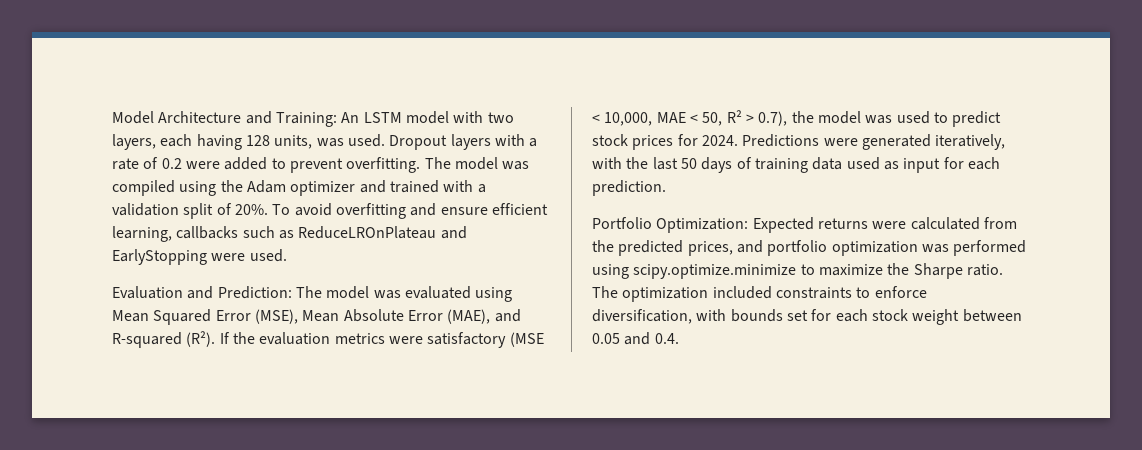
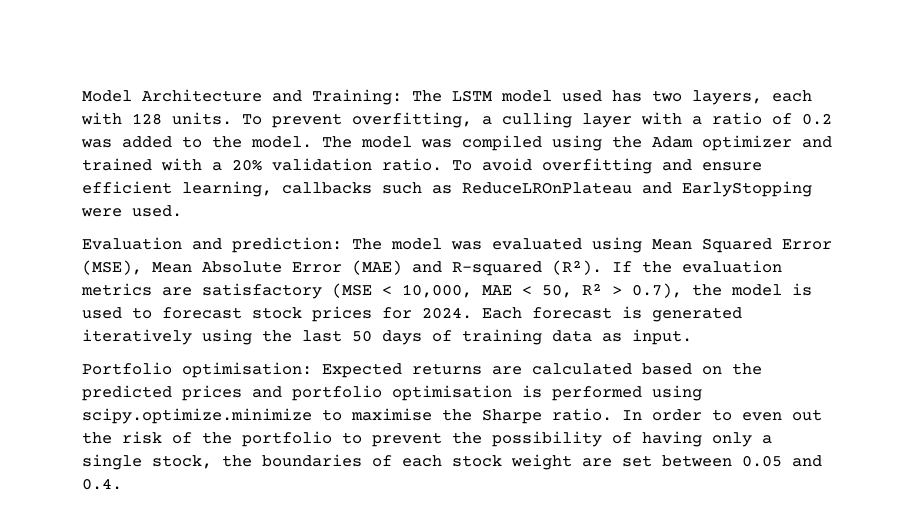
[341,112,360,123] An -> [412,90,442,102] The
[453,111,484,123] with -> [562,90,642,102] used has
[196,134,538,150] [112,158,139,170] having 128 units, was used. Dropout layers with a rate -> [81,112,762,128] with 128 units. To prevent overfitting, a culling layer with a ratio
[185,161,220,169] were -> [81,139,112,148] was
[289,157,421,173] prevent overfitting. -> [212,136,312,148] the model.
[112,203,268,219] validation split of 20%. -> [232,158,442,171] 20% validation ratio.
[217,286,292,299] Prediction: -> [232,237,342,253] prediction:
[447,309,491,324] (MAE), -> [352,260,402,275] (MAE)
[388,336,423,344] were -> [162,287,192,296] are
[865,115,893,124] was -> [792,283,812,296] is
[952,111,1002,127] predict -> [162,307,242,319] forecast
[742,134,1006,150] [592,157,622,169] Predictions were generated iteratively, with -> [482,306,742,322] [82,329,252,345] Each forecast is generated iteratively using
[846,157,1000,173] [592,180,666,196] used as input for each prediction. -> [602,329,692,345] as input.
[656,218,749,233] Optimization: -> [182,362,312,378] optimisation:
[872,217,1017,230] were calculated from -> [492,363,722,375] are calculated based on
[687,241,733,256] prices, -> [182,385,242,401] prices
[831,241,949,256] optimization was -> [392,385,542,401] optimisation is
[818,264,883,276] maximize -> [351,408,432,421] maximise
[592,286,927,302] [592,309,832,324] The optimization included constraints to enforce diversification, with bounds set for -> [622,409,822,421] [82,431,772,447] [82,454,392,470] In order to even out the risk of the portfolio to prevent the possibility of having only a single stock, the boundaries of
(960, 317) none -> [582,455,652,467] are set

